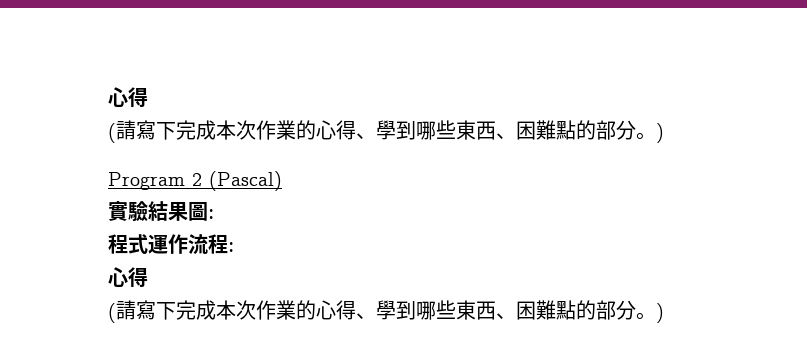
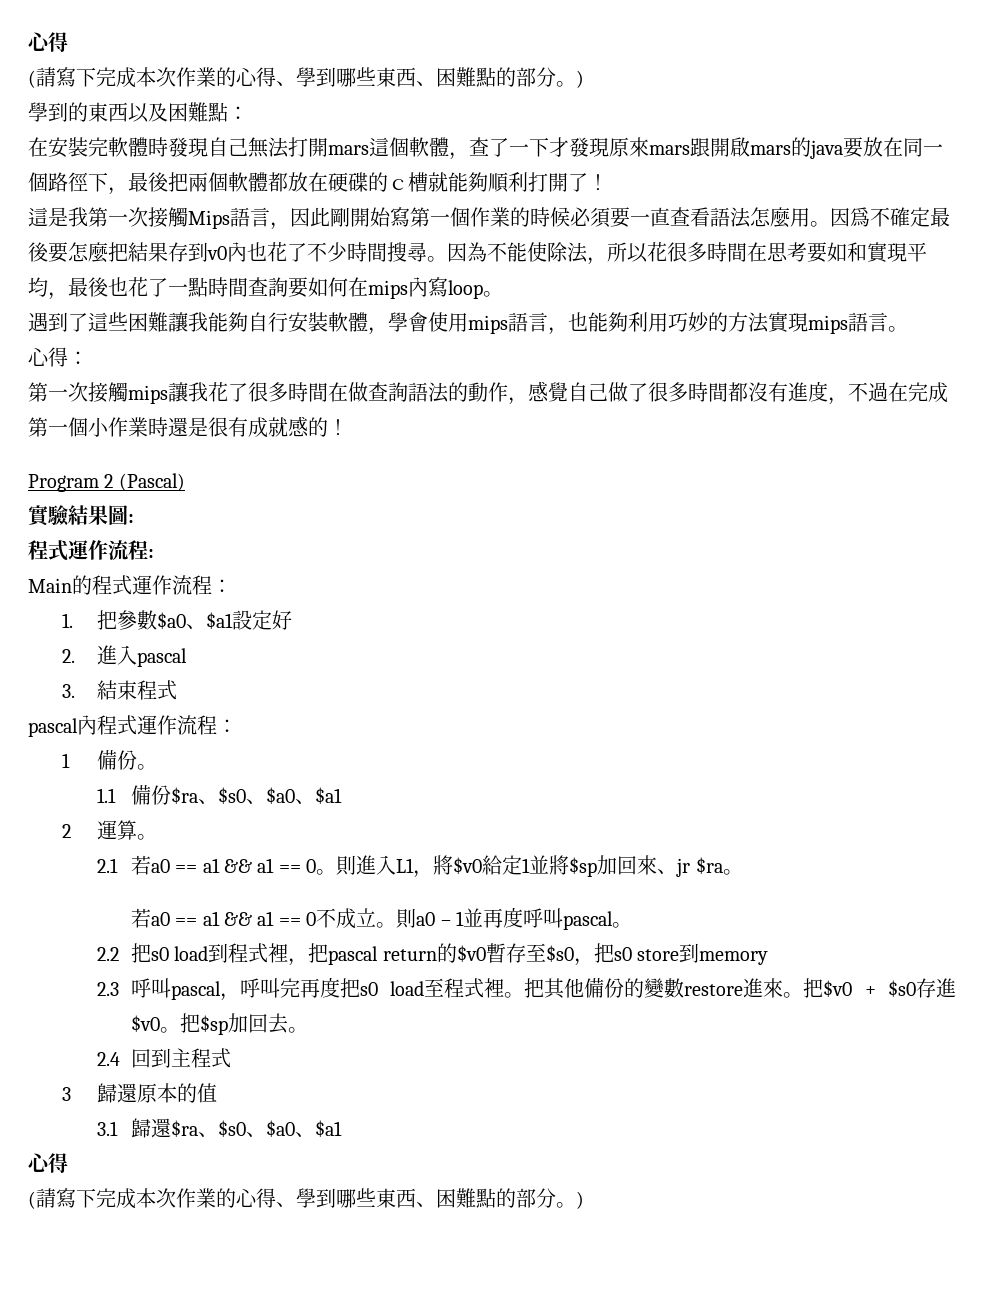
(664, 133) none -> [28,102,248,123] [28,137,943,160] [28,172,608,195] [28,207,950,230] [28,242,927,265] [28,277,503,300] [28,312,908,335] [28,347,88,367] [28,381,948,405] [28,416,348,438] // 學到的東西以及困難點： // 在安裝完軟體時發現自己無法打開mars這個軟體，查了一下才發現原來mars跟開啟mars的java要放在同一個路徑下，最後把兩個軟體都放在硬碟的ｃ槽就能夠順利打開了！ // 這是我第一次接觸Mips語言，因此剛開始寫第一個作業的時候必須要一直查看語法怎麼用。因爲不確定最後要怎麼把結果存到v0內也花了不少時間搜尋。因為不能使除法，所以花很多時間在思考要如和實現平均，最後也花了一點時間查詢要如何在mips內寫loop。 // 遇到了這些困難讓我能夠自行安裝軟體，學會使用mips語言，也能夠利用巧妙的方法實現mips語言。 // 心得： // 第一次接觸mips讓我花了很多時間在做查詢語法的動作，感覺自己做了很多時間都沒有進度，不過在完成第一個小作業時還是很有成就感的！
(234, 247) none -> [28,575,232,595] [62,610,292,630] [62,645,187,667] [62,680,177,700] [28,715,237,737] [62,750,157,770] [96,785,342,805] [62,820,157,840] [96,855,743,878] [130,907,632,930] [96,943,768,966] [96,977,956,1001] [130,1013,308,1035] [96,1048,231,1068] [62,1083,217,1103] [96,1118,342,1138] // Main的程式運作流程： // 1.把參數$a0、$a1設定好 // 2.進入pascal // 3.結束程式 // pascal內程式運作流程： // 1備份。 // 1.1備份$ra、$s0、$a0、$a1 // 2運算。 // 2.1若a0 == a1 && a1 == 0。則進入L1，將$v0給定1並將$sp加回來、jr $ra。 // 若a0 == a1 && a1 == 0不成立。則a0 – 1並再度呼叫pascal。 // 2.2把s0 load到程式裡，把pascal return的$v0暫存至$s0，把s0 store到memory // 2.3呼叫pascal，呼叫完再度把s0 load至程式裡。把其他備份的變數restore進來。把$v0 + $s0存進$v0。把$sp加回去。 // 2.4回到主程式 // 3歸還原本的值 // 3.1歸還$ra、$s0、$a0、$a1

